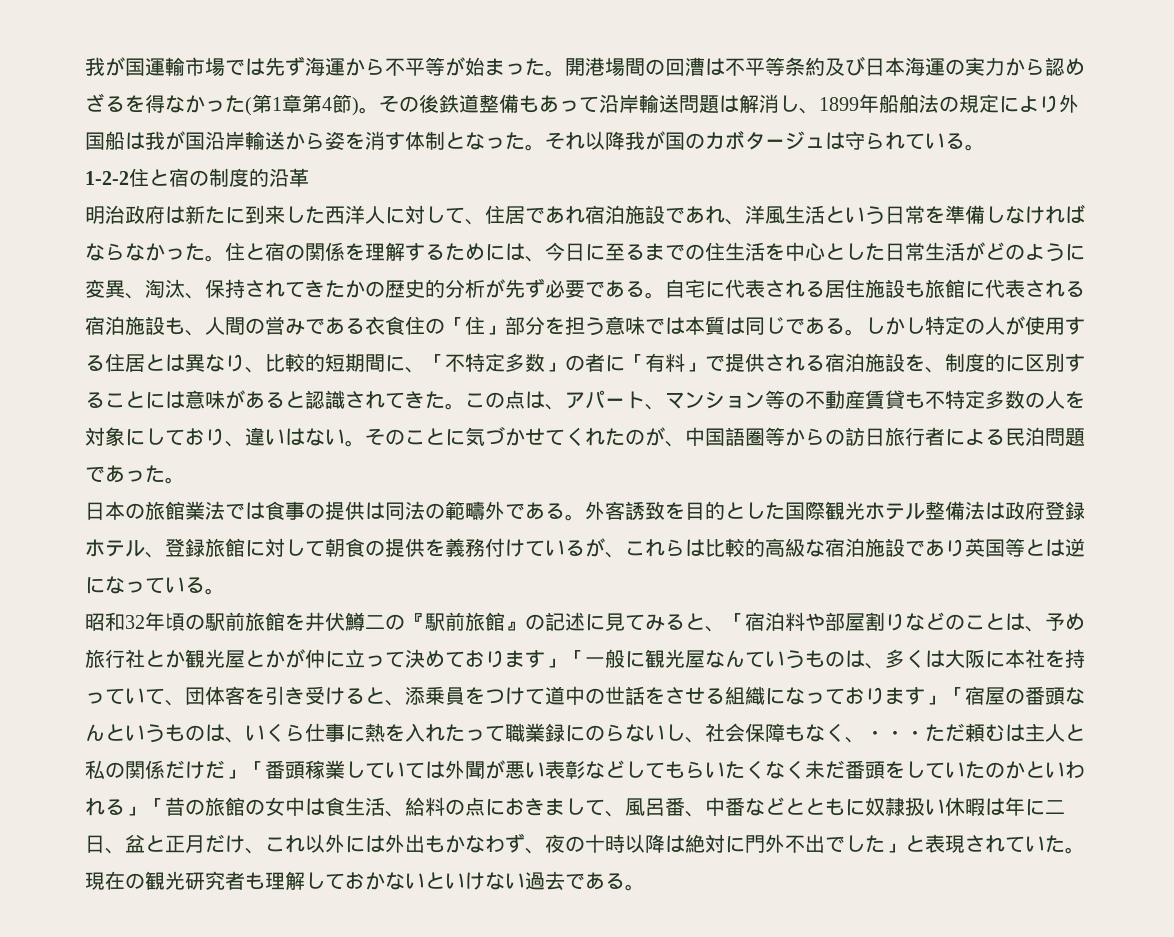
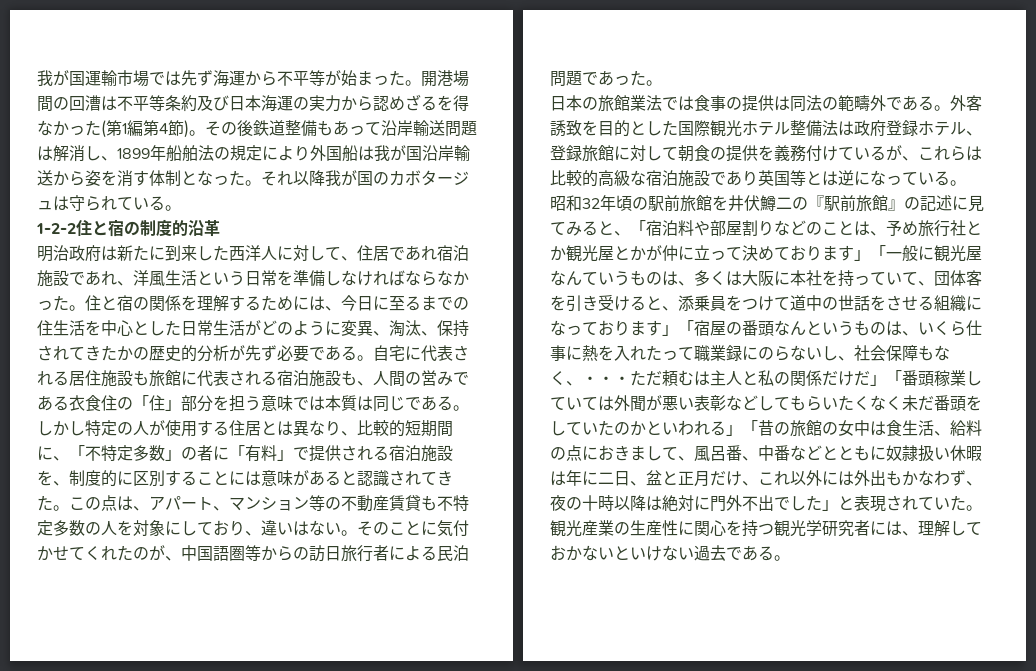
[282,94,302,113] 章 -> [127,120,143,136] 編
[485,426,505,445] づ -> [453,520,469,537] 付
[85,871,265,890] 現在の観光研究者も -> [550,520,918,537] 観光産業の生産性に関心を持つ観光学研究者には、

